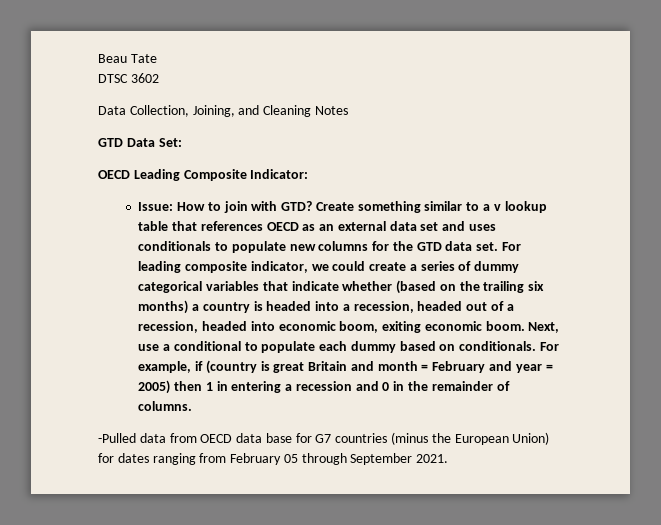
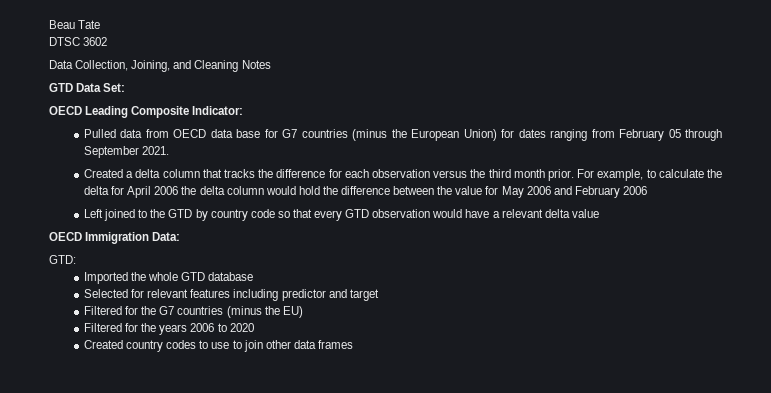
[138,201,547,213] [138,221,497,231] [138,241,522,253] [138,261,520,273] [138,280,545,294] [138,300,514,314] [138,321,560,333] [138,341,560,353] [138,360,553,374] [138,380,510,394] [138,401,193,411] [98,433,136,443] Issue: How to join with GTD? Create something similar to a v lookup table that references OECD as an external data set and uses conditionals to populate new columns for the GTD data set. For leading composite indicator, we could create a series of dummy categorical variables that indicate whether (based on the trailing six months) a country is headed into a recession, headed out of a recession, headed into economic boom, exiting economic boom. Next, use a conditional to populate each dummy based on conditionals. For example, if (country is great Britain and month = February and year = 2005) then 1 in entering a recession and 0 in the remainder of columns. // -Pulled -> [84,129,117,138] Pulled
(449, 458) none -> [84,169,722,181] [84,186,648,198] [84,209,599,221] [49,232,181,244] [49,255,76,264] [84,272,254,284] [84,289,379,301] [84,306,303,318] [84,323,254,335] [84,340,353,352] // Created a delta column that tracks the difference for each observation versus the third month prior. For example, to calculate the delta for April 2006 the delta column would hold the difference between the value for May 2006 and February 2006 // Left joined to the GTD by country code so that every GTD observation would have a relevant delta value // OECD Immigration Data: // GTD: // Imported the whole GTD database // Selected for relevant features including predictor and target // Filtered for the G7 countries (minus the EU) // Filtered for the years 2006 to 2020 // Created country codes to use to join other data frames

